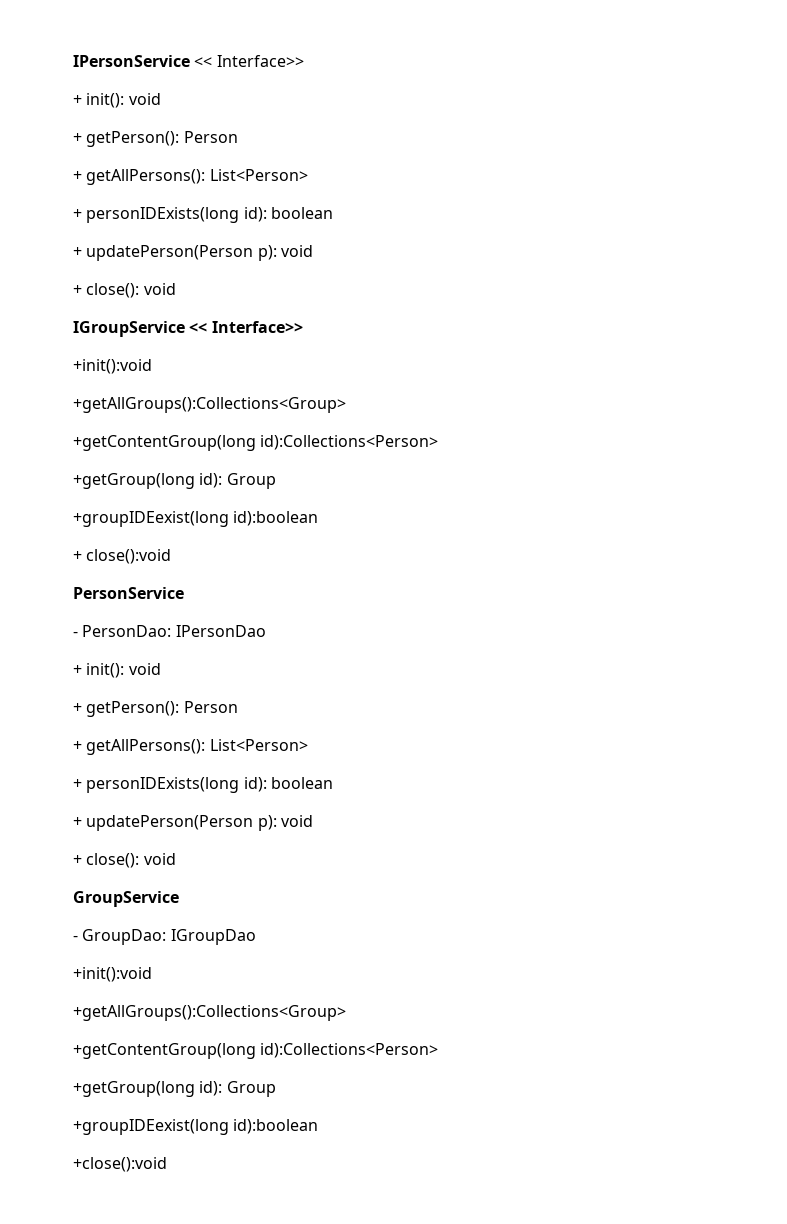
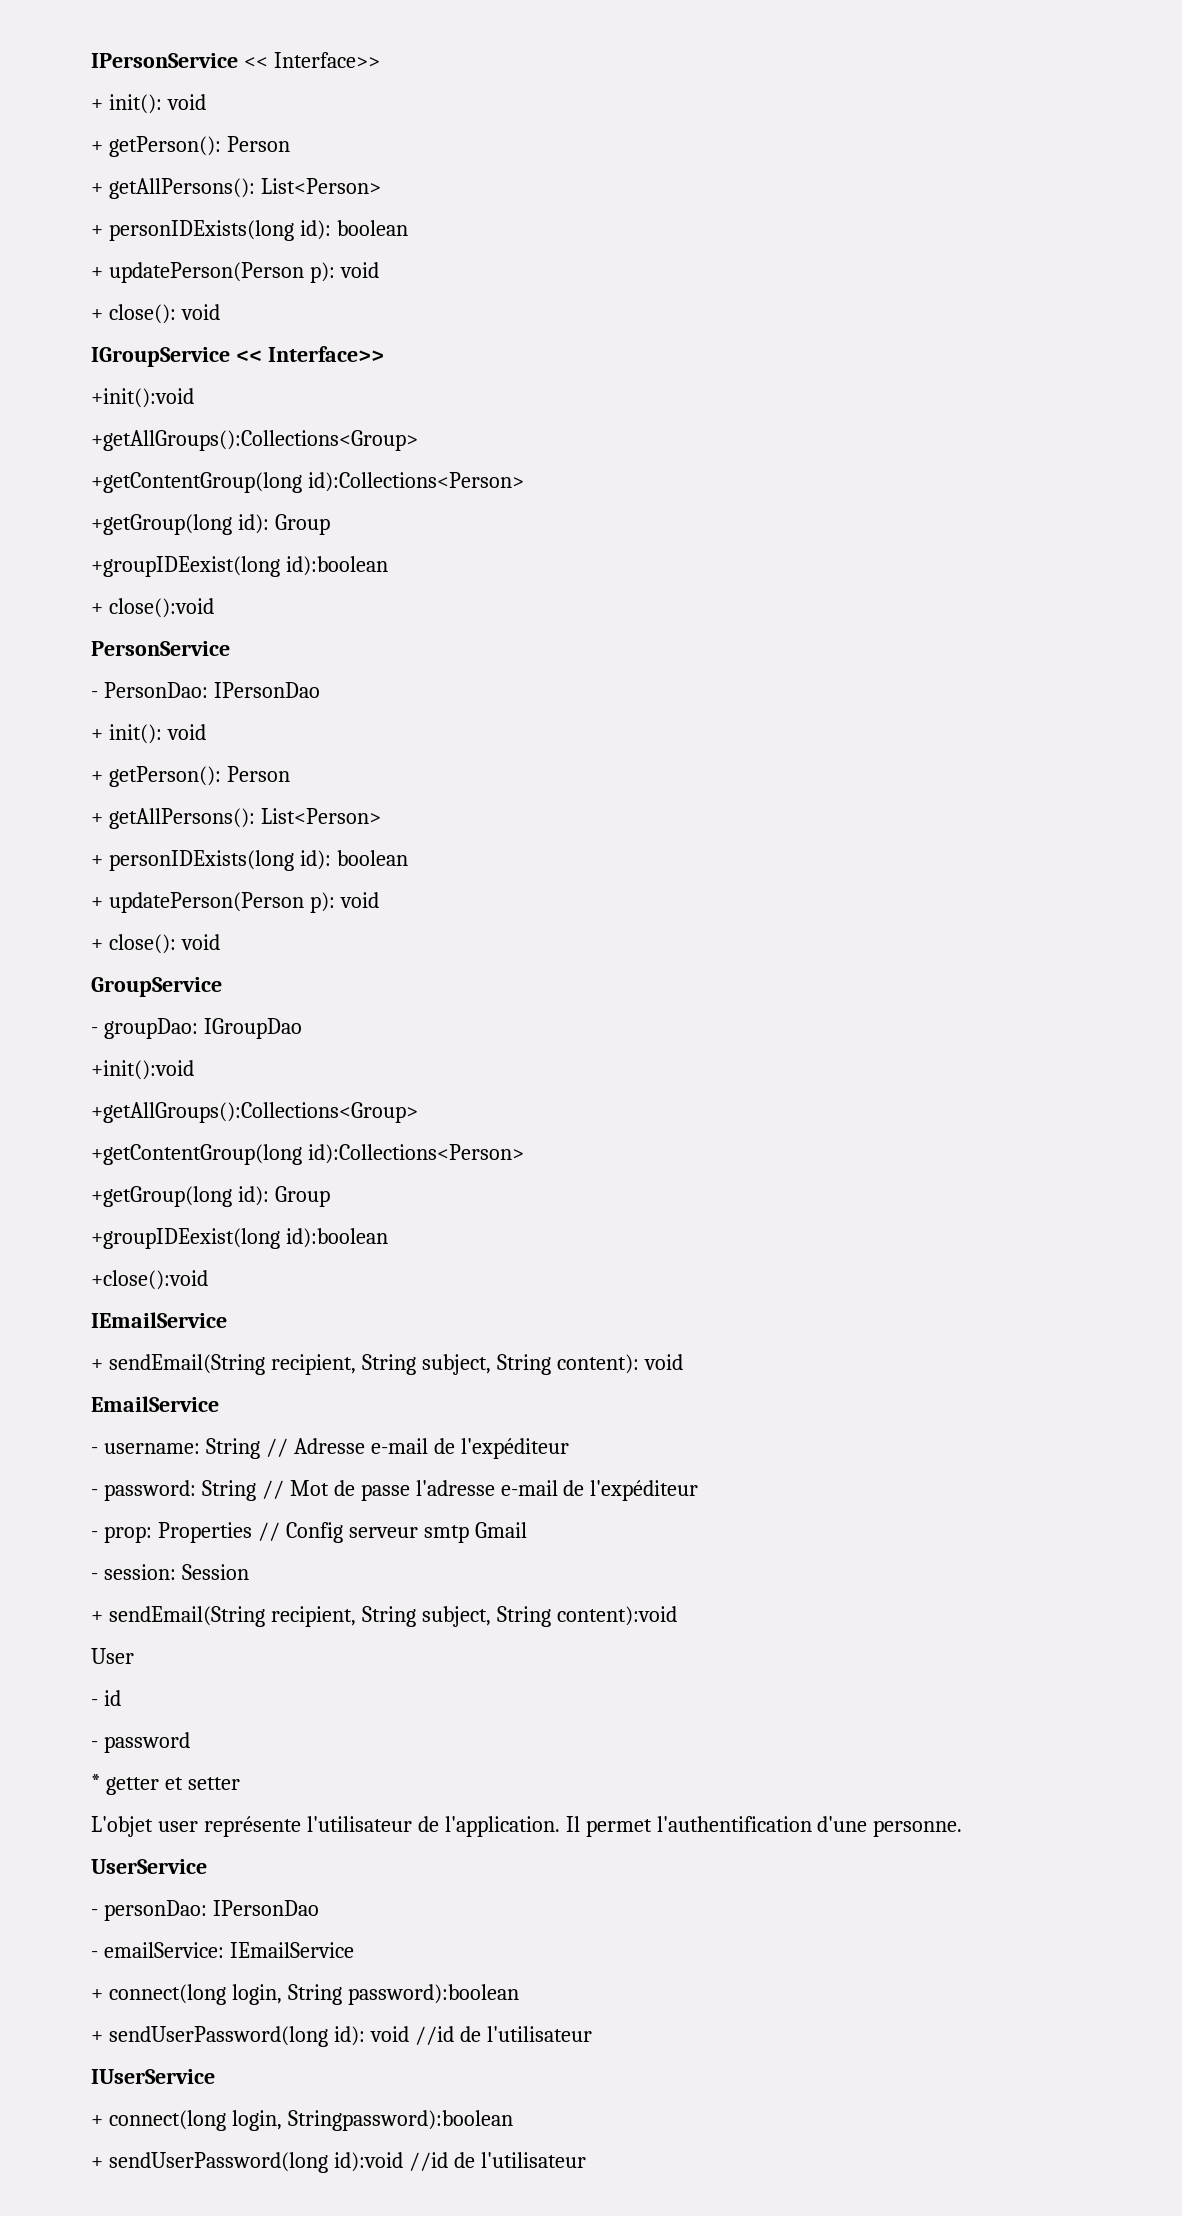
[82,929,167,945] GroupDao: -> [103,1018,198,1039] groupDao:
(167, 1164) none -> [91,1312,227,1328] [91,1354,683,1375] [91,1396,219,1412] [91,1438,569,1459] [91,1480,699,1501] [91,1522,527,1543] [91,1564,249,1580] [91,1606,677,1627] [91,1648,134,1664] [91,1690,121,1706] [91,1732,190,1753] [91,1774,240,1795] [91,1816,963,1837] [91,1859,207,1874] [91,1900,319,1921] [91,1942,354,1958] [91,1984,519,2005] [91,2026,592,2047] [91,2069,215,2084] [91,2110,513,2131] [91,2152,586,2173] // IEmailService // + sendEmail(String recipient, String subject, String content): void // EmailService // - username: String // Adresse e-mail de l'expéditeur // - password: String // Mot de passe l'adresse e-mail de l'expéditeur // - prop: Properties // Config serveur smtp Gmail // - session: Session // + sendEmail(String recipient, String subject, String content):void // User // - id // - password // * getter et setter // L'objet user représente l'utilisateur de l'application. Il permet l'authentification d'une personne. // UserService // - personDao: IPersonDao // - emailService: IEmailService // + connect(long login, String password):boolean // + sendUserPassword(long id): void //id de l'utilisateur // IUserService // + connect(long login, Stringpassword):boolean // + sendUserPassword(long id):void //id de l'utilisateur

